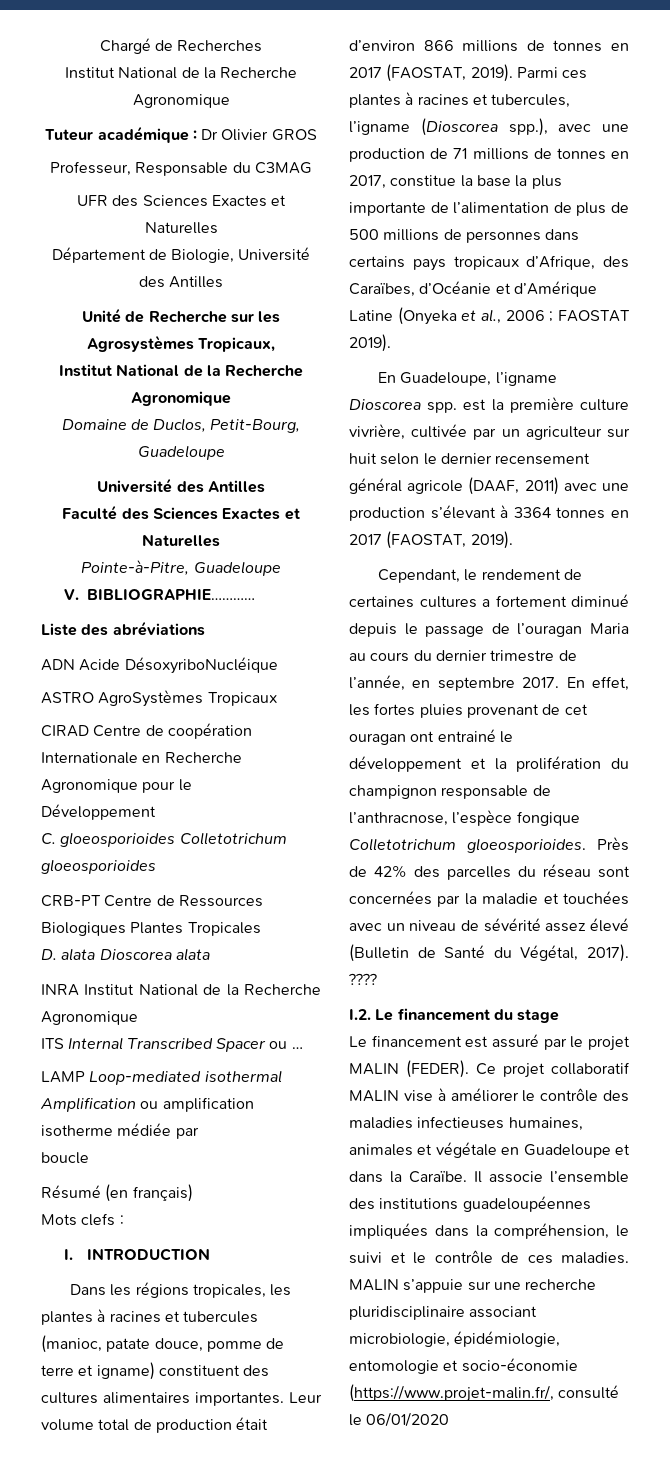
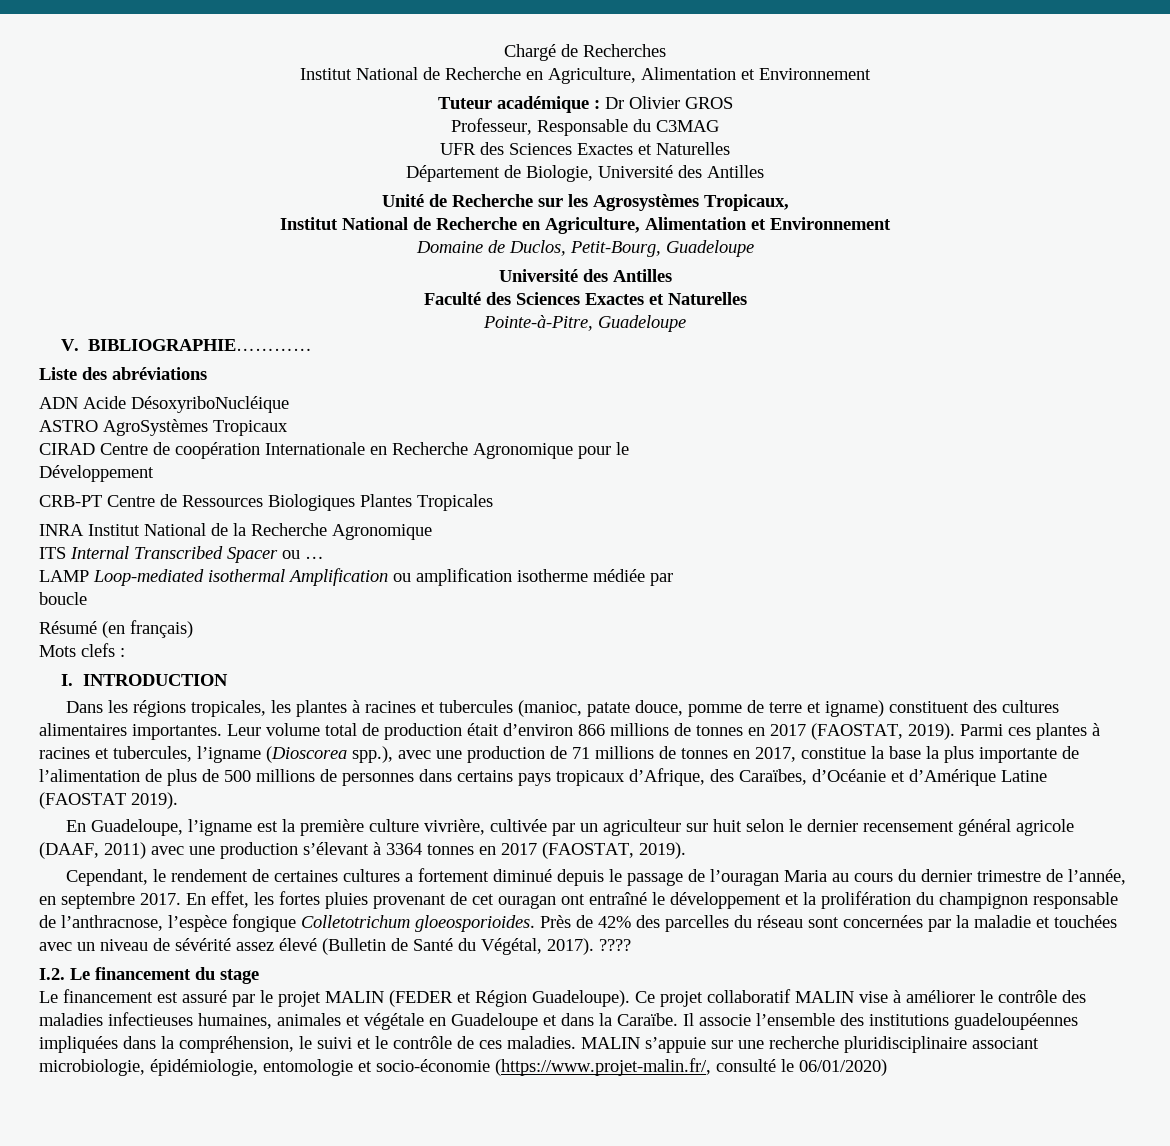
[203,67,298,79] [132,94,230,108] la Recherche Agronomique -> [445,67,871,84] Recherche en Agriculture, Alimentation et Environnement
[206,365,304,377] [131,391,231,406] la Recherche Agronomique -> [436,217,891,234] Recherche en Agriculture, Alimentation et Environnement
[41,832,287,847] [41,859,156,874] // C. gloeosporioides Colletotrichum gloeosporioides -> (154, 473) none
[41,948,210,961] // D. alata Dioscorea alata -> (493, 502) none
[397,307,630,325] (Onyeka et al., 2006 ; FAOSTAT -> [39,792,126,809] (FAOSTAT
[349,399,458,413] Dioscorea spp. -> (252, 827) none
[437,729,496,742] entrainé -> [589,892,647,905] entraîné
[406,1060,469,1078] (FEDER). -> [389,990,630,1007] (FEDER et Région Guadeloupe).
[366,1412,450,1427] 06/01/2020 -> [799,1059,887,1076] 06/01/2020)

